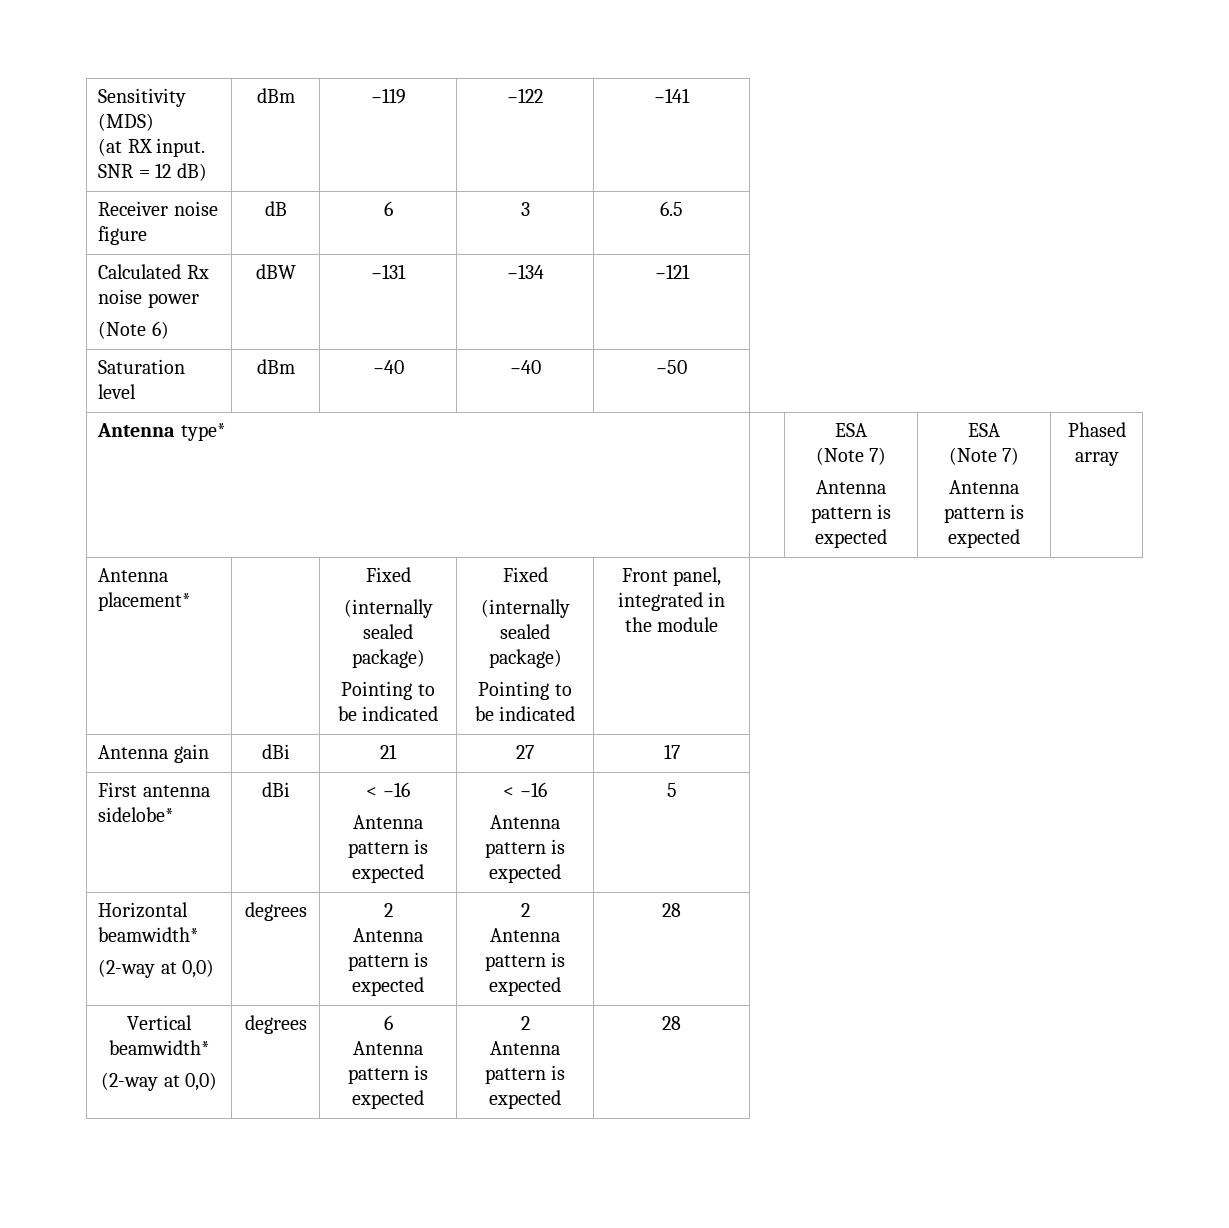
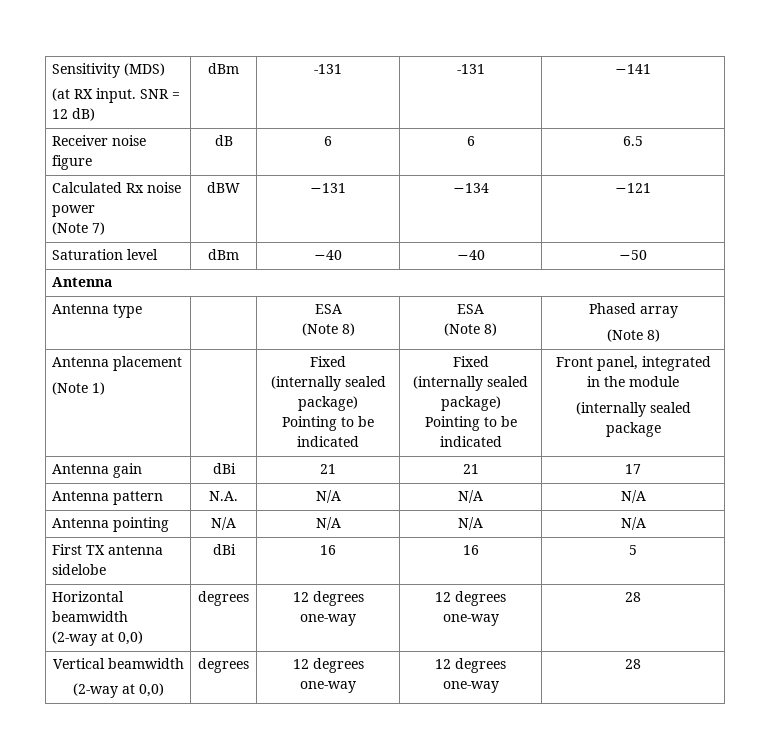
[370,88,406,104] [507,88,543,103] −119 | −122 -> [314,64,342,74] [456,64,485,74] -131 | -131
[520,202,530,216] 3 -> [466,136,475,146] 6
[151,321,169,339] 6) -> [92,222,106,235] 7)
[180,423,226,441] [835,423,867,437] [815,447,887,465] [816,480,886,494] [810,504,892,523] [815,529,887,548] [968,423,1000,437] [948,447,1020,465] [949,480,1019,494] [943,504,1025,523] [948,529,1020,548] type* | | ESA // (Note 7) // Antenna pattern is expected | ESA // (Note 7) // Antenna pattern is expected -> [52,304,143,318] [314,304,342,314] [301,323,355,336] [457,304,484,314] [444,323,497,336] // Antenna type | | ESA // (Note 8) | ESA // (Note 8)
[98,568,169,582] [98,592,192,611] // Antenna placement* -> [606,329,660,342] [52,356,183,371] [52,382,106,395] // (Note 8) // Antenna placement // (Note 1)
(719, 624) none -> [575,402,691,417] [605,422,661,437] // (internally sealed package
[516,745,534,759] 27 -> [462,464,479,474] 21
[98,782,210,797] [98,807,175,822] [261,782,290,797] [366,782,410,797] [353,815,423,829] [347,839,429,858] [352,864,424,883] [503,782,547,797] [490,815,560,829] [484,839,566,858] [489,864,561,883] First antenna sidelobe* | dBi | < −16 // Antenna pattern is expected | < −16 // Antenna pattern is expected -> [52,491,164,505] [209,491,238,501] [315,490,341,503] [458,490,483,503] [620,490,646,503] [52,517,170,532] [211,517,236,530] [315,517,341,530] [458,517,483,530] [620,517,646,530] [52,544,164,555] [52,564,107,575] [212,544,236,555] [320,545,336,555] [462,545,479,555] Antenna pattern | N.A. | N/A | N/A | N/A // Antenna pointing | N/A | N/A | N/A | N/A // First TX antenna sidelobe | dBi | 16 | 16
[98,927,200,942] [98,959,215,978] [244,902,307,921] [383,903,393,917] [353,928,423,942] [347,952,429,971] [352,977,424,996] [520,903,530,917] [490,928,560,942] [484,952,566,971] [489,977,561,996] beamwidth* // (2-way at 0,0) | degrees | 2 // Antenna pattern is expected | 2 // Antenna pattern is expected -> [52,611,129,622] [52,631,144,646] [198,591,249,606] [292,591,364,606] [300,614,356,626] [435,591,506,606] [442,614,499,626] beamwidth // (2-way at 0,0) | degrees | 12 degrees one-way | 12 degrees one-way
[108,1040,210,1055] [101,1072,217,1091] [244,1015,307,1034] [383,1015,393,1030] [353,1041,423,1055] [347,1065,429,1084] [352,1090,424,1109] [520,1016,530,1030] [490,1041,560,1055] [484,1065,566,1084] [489,1090,561,1109] beamwidth* // (2-way at 0,0) | degrees | 6 // Antenna pattern is expected | 2 // Antenna pattern is expected -> [107,658,184,669] [72,683,164,698] [198,658,249,673] [292,658,364,673] [300,681,356,693] [435,658,506,673] [442,681,499,693] beamwidth // (2-way at 0,0) | degrees | 12 degrees one-way | 12 degrees one-way

